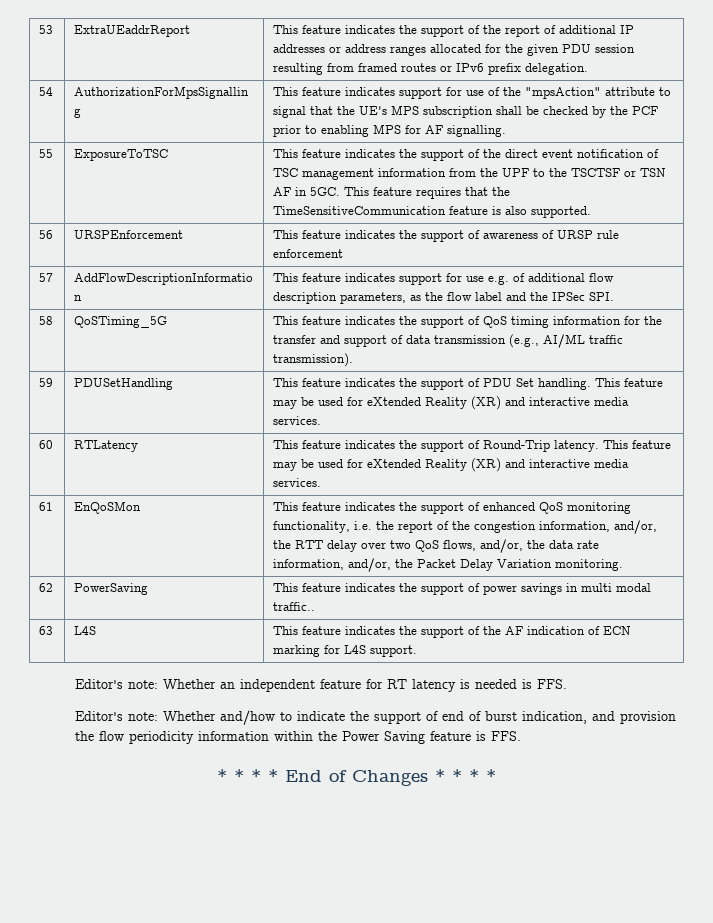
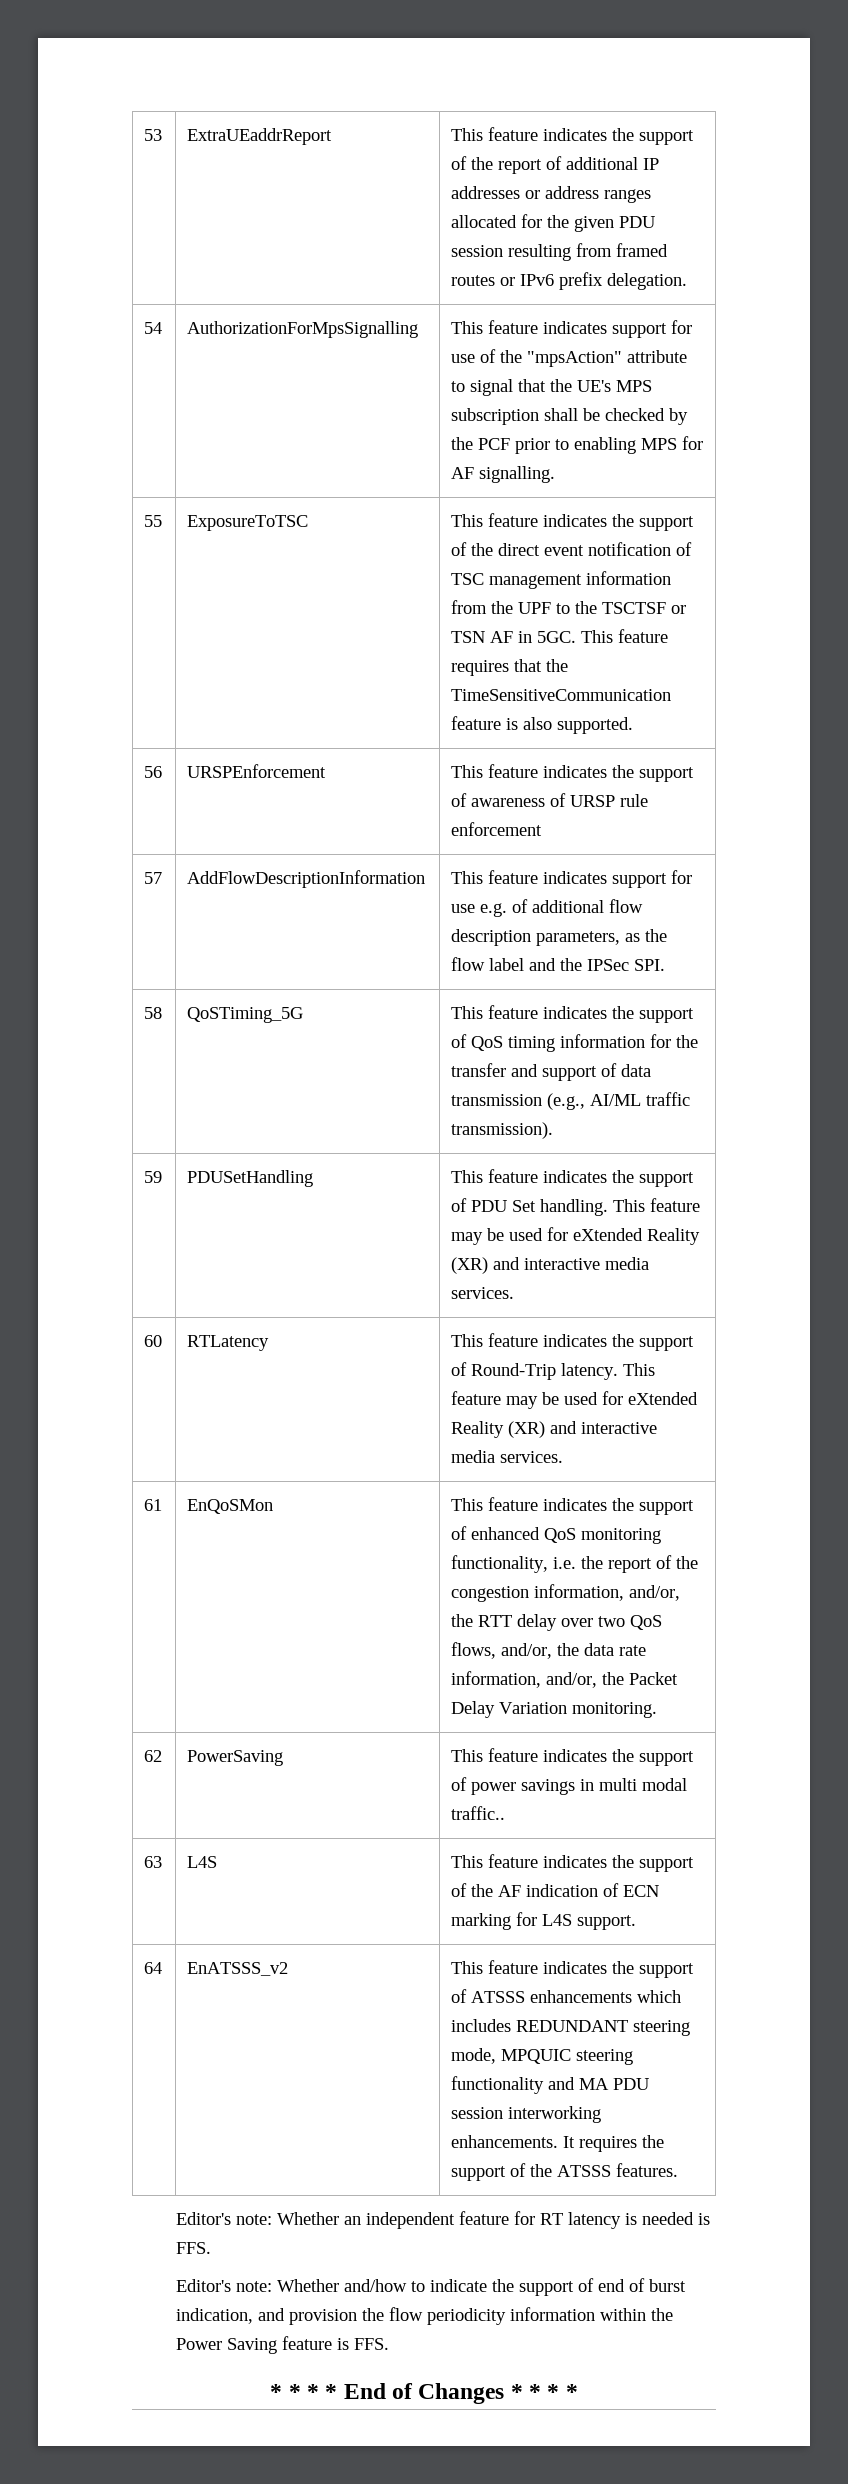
(418, 651) none -> [144,1962,163,1974] [187,1962,289,1976] [451,1960,695,1978] [451,1989,682,2003] [451,2019,691,2036] [451,2048,634,2065] [451,2076,650,2094] [451,2106,602,2123] [451,2135,665,2152] [451,2163,679,2181] // 64 | EnATSSS_v2 | This feature indicates the support of ATSSS enhancements which includes REDUNDANT steering mode, MPQUIC steering functionality and MA PDU session interworking enhancements. It requires the support of the ATSSS features.

